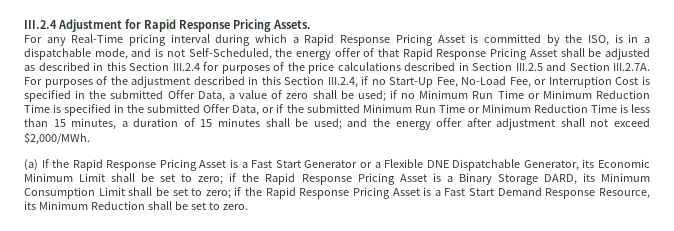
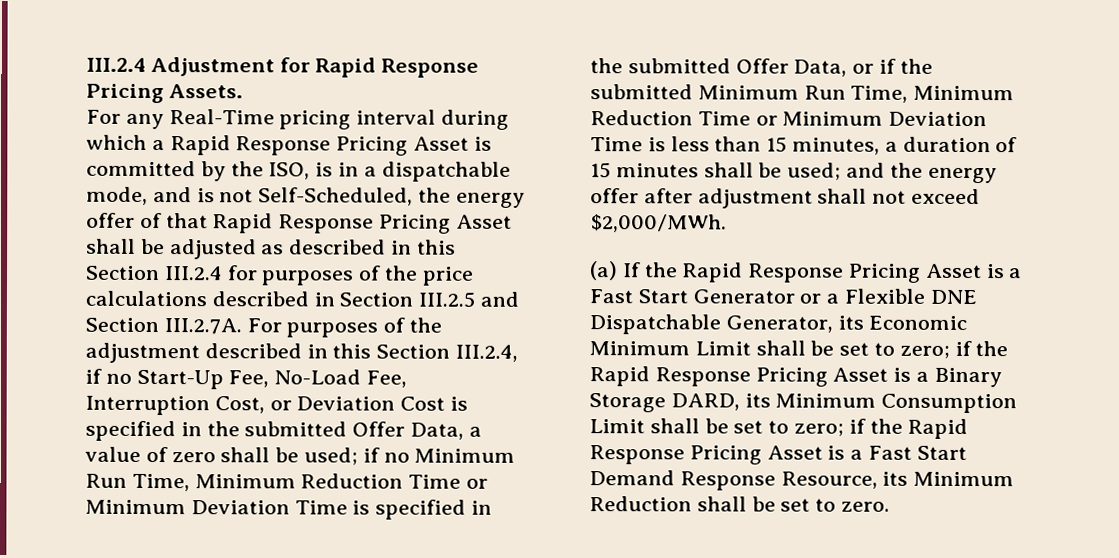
[534,76,612,88] or Interruption -> [85,395,396,416] Interruption Cost, or Deviation
[497,90,650,99] Time or Minimum Reduction -> [131,473,489,492] [85,499,290,515] Time, Minimum Reduction Time or Minimum Deviation
[438,104,588,113] Time or Minimum Reduction -> [850,85,1015,103] [590,110,988,127] Time, Minimum Reduction Time or Minimum Deviation

